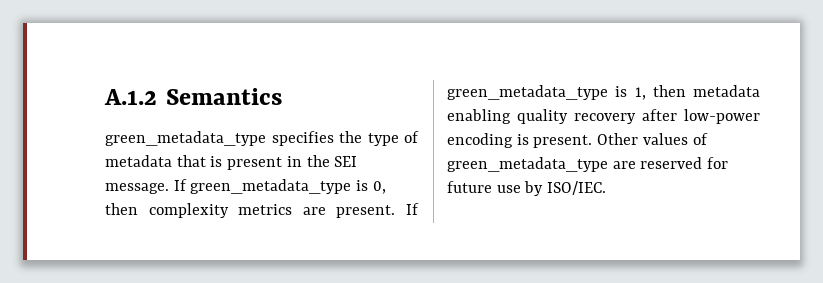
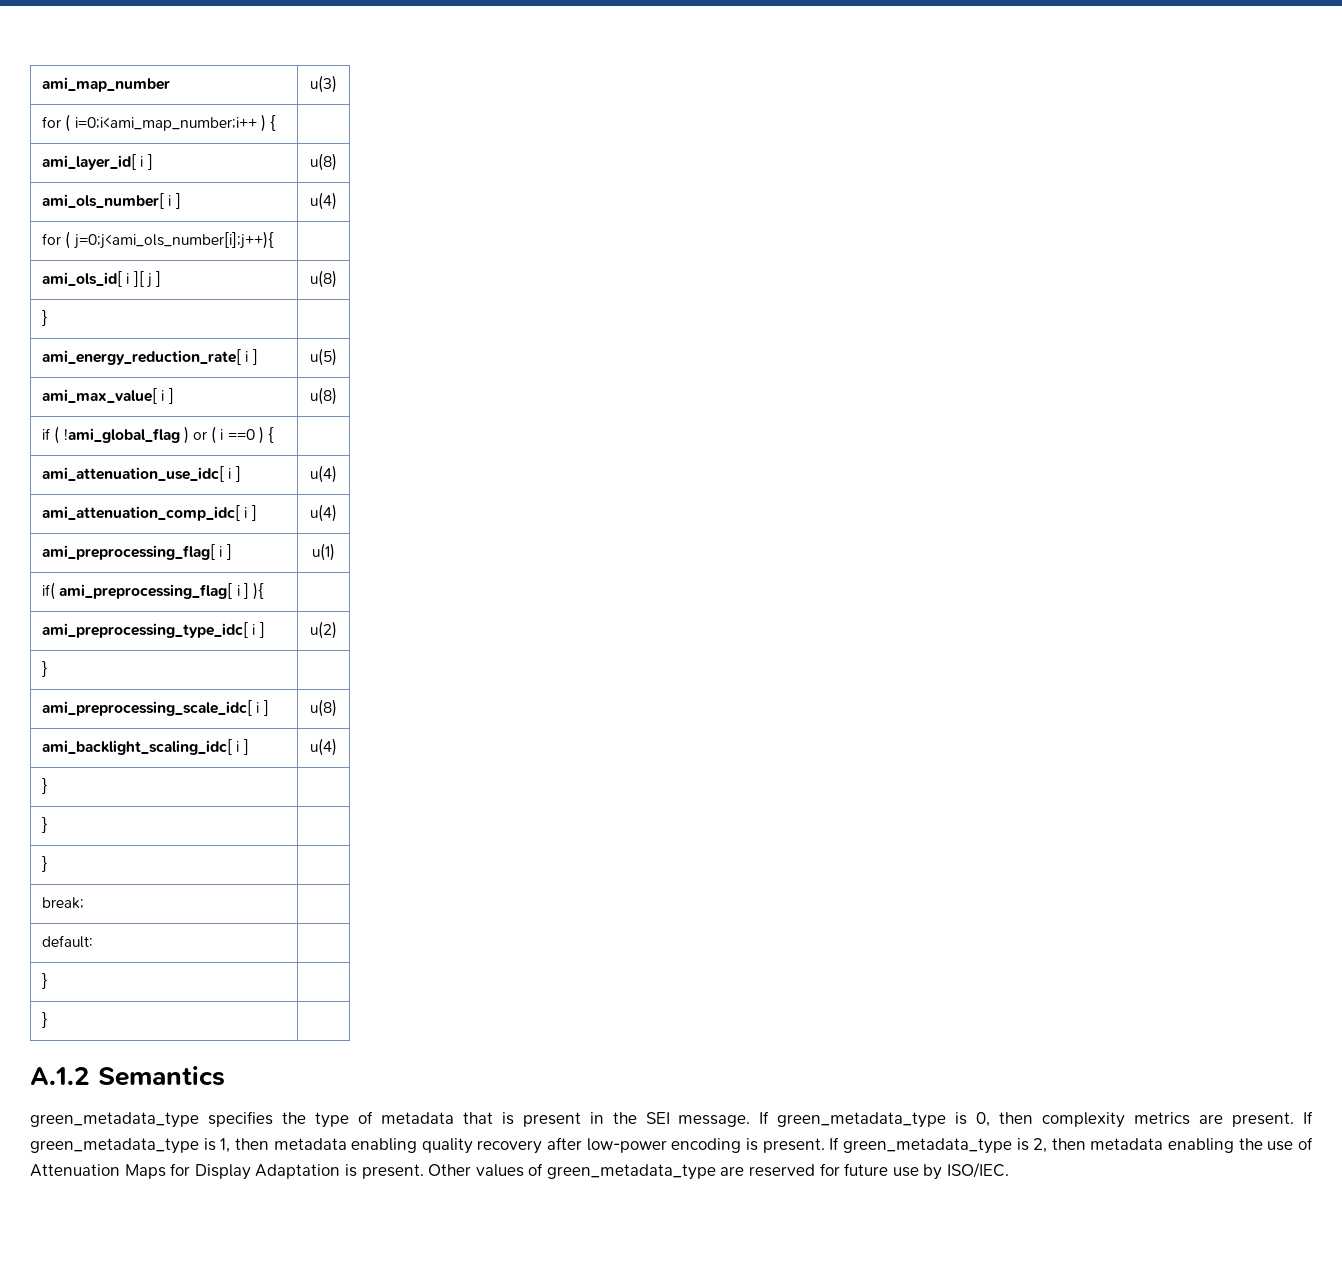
(104, 97) none -> [42,77,171,92] [310,75,337,93] [42,114,276,132] [42,154,153,170] [310,153,337,171] [42,193,181,209] [310,192,337,210] [42,231,274,249] [42,271,161,288] [310,270,337,288] [42,310,48,326] [42,349,258,365] [310,348,337,366] [42,388,174,404] [310,387,337,405] [42,426,274,444] [42,466,241,482] [310,465,337,483] [42,505,257,521] [310,504,337,522] [42,544,232,560] [312,543,335,561] [42,582,264,600] [42,622,265,638] [310,621,337,639] [42,661,48,677] [42,700,269,716] [310,699,337,717] [42,739,249,755] [310,738,337,756] [42,778,48,794] [42,817,48,833] [42,856,48,872] [42,897,85,909] [42,935,94,948] [42,973,48,989] [42,1012,48,1028] ami_map_number | u(3) // for ( i=0;i<ami_map_number;i++ ) { | // ami_layer_id[ i ] | u(8) // ami_ols_number[ i ] | u(4) // for ( j=0;j<ami_ols_number[i];j++){ | // ami_ols_id[ i ][ j ] | u(8) // } | // ami_energy_reduction_rate[ i ] | u(5) // ami_max_value[ i ] | u(8) // if ( !ami_global_flag ) or ( i ==0 ) { | // ami_attenuation_use_idc[ i ] | u(4) // ami_attenuation_comp_idc[ i ] | u(4) // ami_preprocessing_flag[ i ] | u(1) // if( ami_preprocessing_flag[ i ] ){ | // ami_preprocessing_type_idc[ i ] | u(2) // } | // ami_preprocessing_scale_idc[ i ] | u(8) // ami_backlight_scaling_idc[ i ] | u(4) // } | // } | // } | // break; | // default: | // } | // } | //
(593, 141) none -> [829,1137,1314,1154] [30,1163,424,1180] If green_metadata_type is 2, then metadata enabling the use of Attenuation Maps for Display Adaptation is present.

